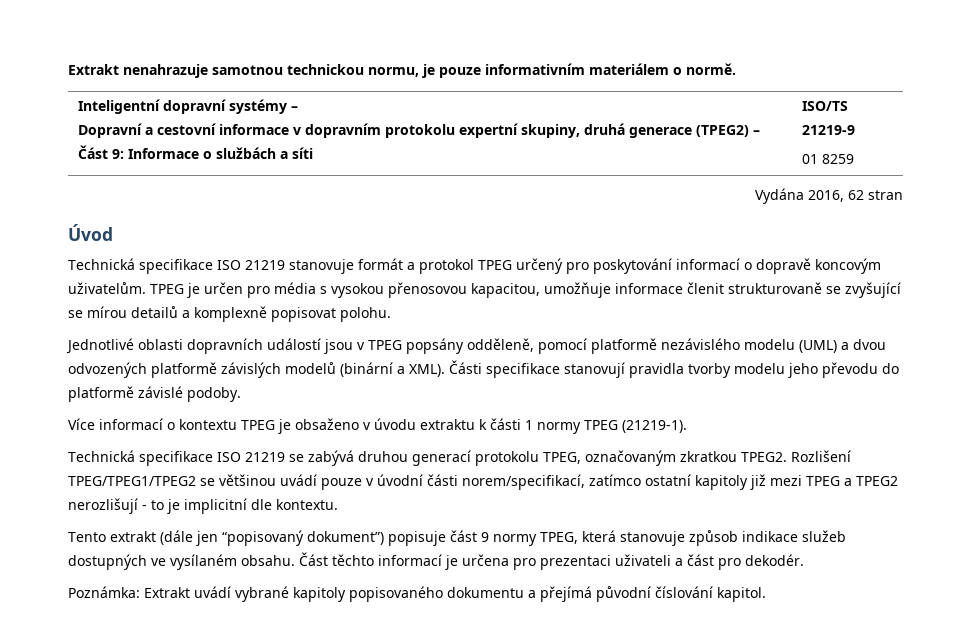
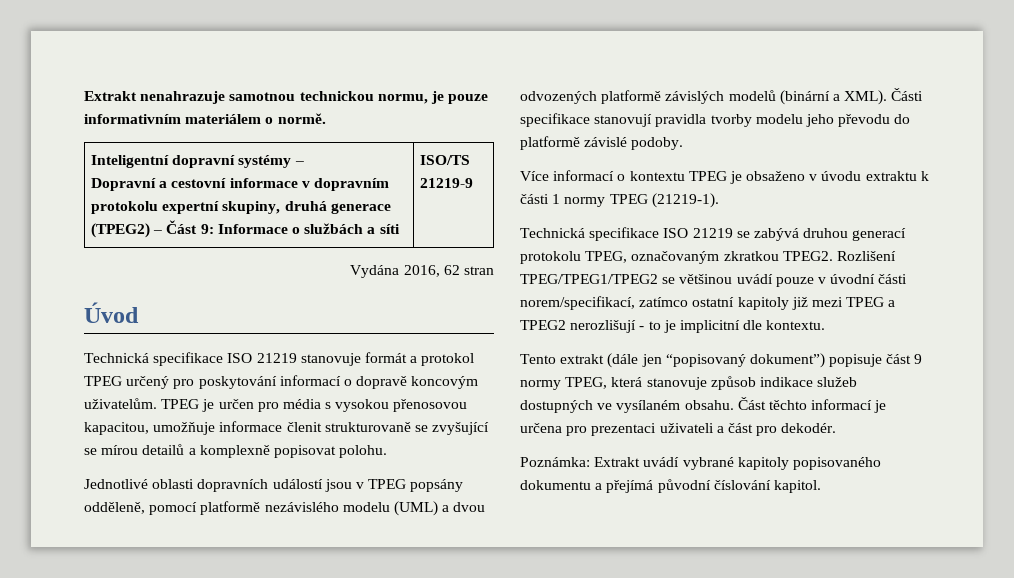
[801,154,854,164] // 01 8259 -> (474, 183) none

